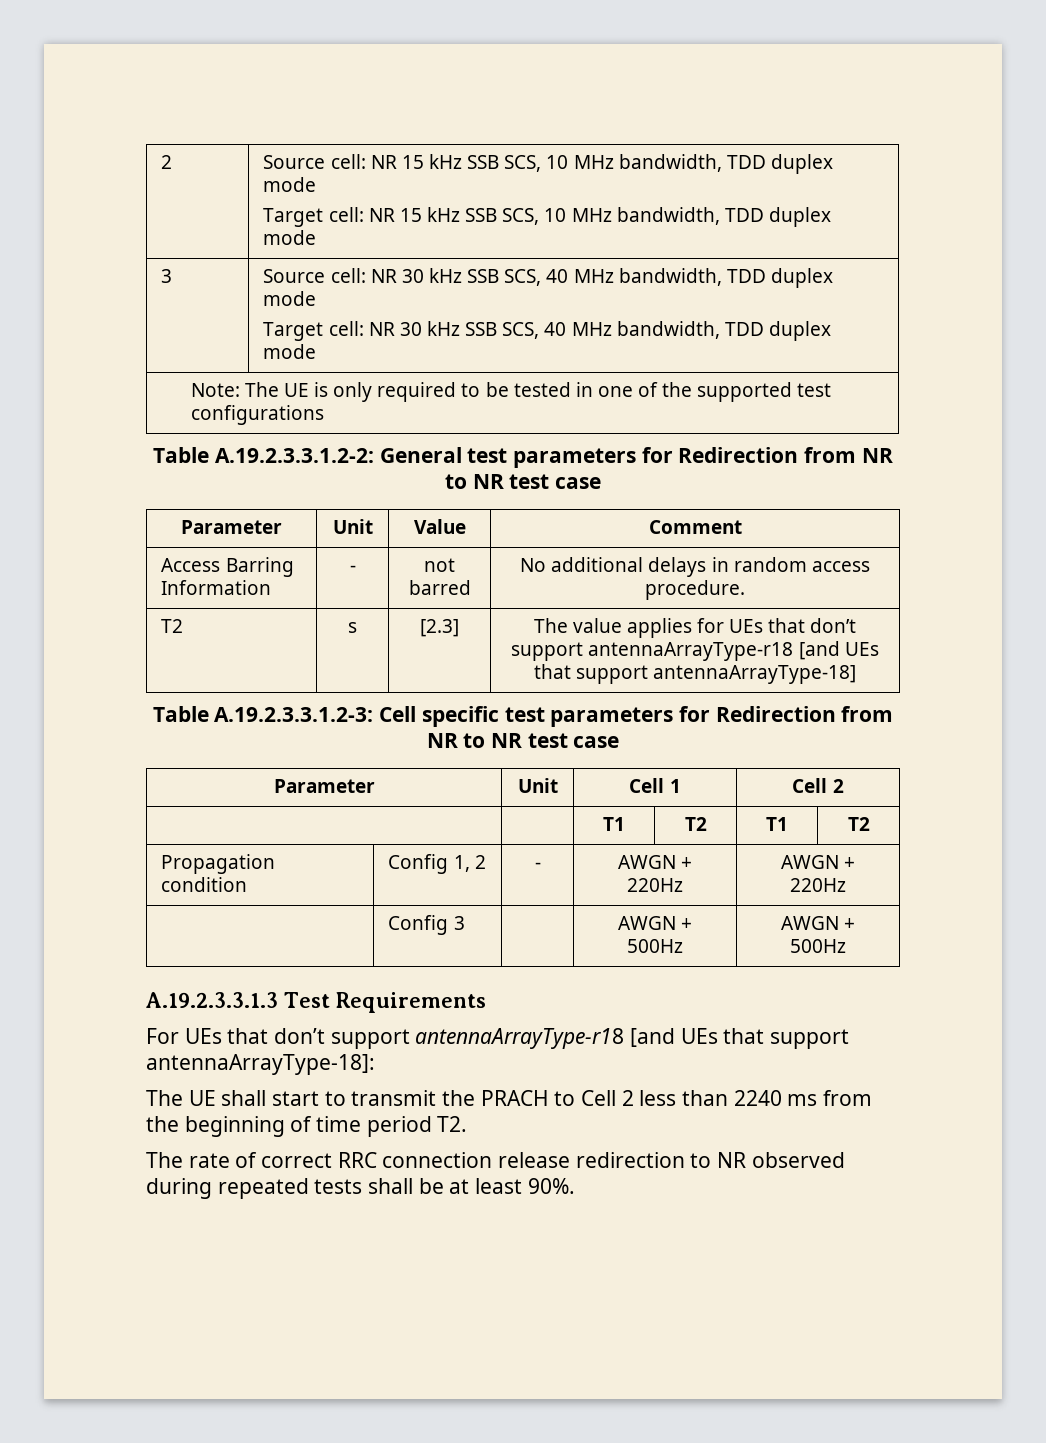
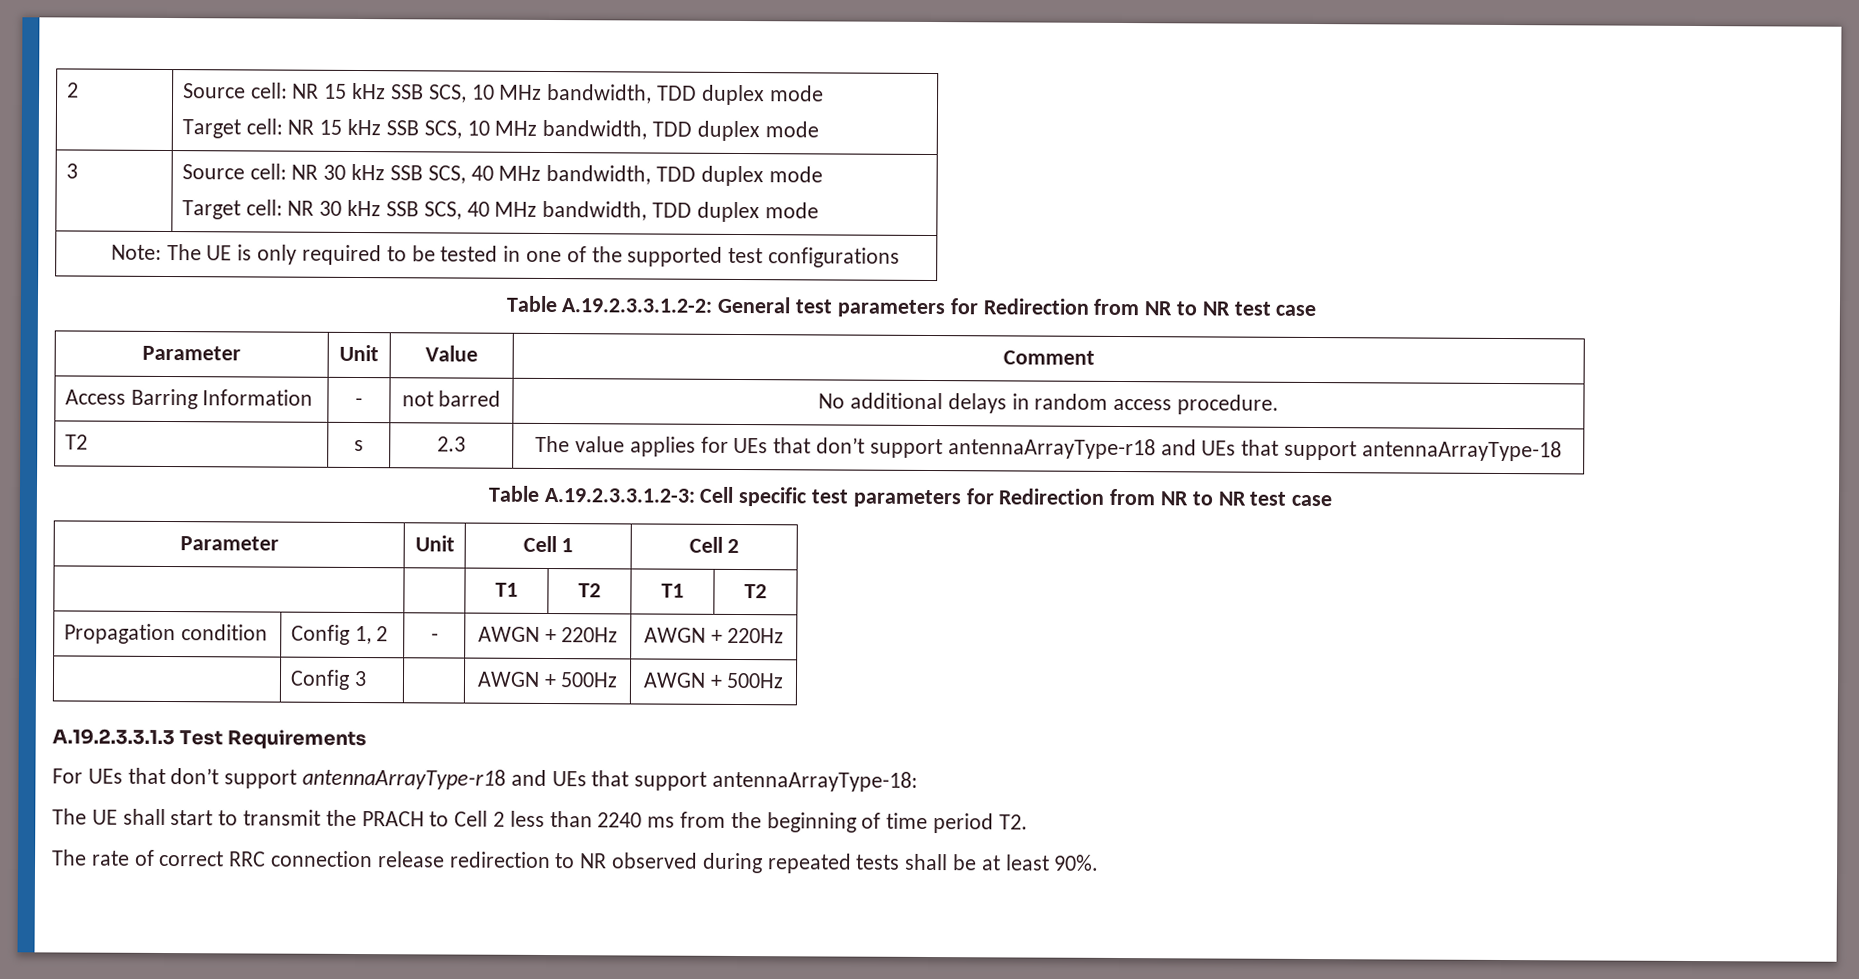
[420,619,459,637] [2.3] -> [437,436,466,452] 2.3
[798,641,879,660] [533,664,857,684] [and UEs that support antennaArrayType-18] -> [1160,439,1562,462] and UEs that support antennaArrayType-18
[630,1028,850,1049] [146,1054,375,1075] [and UEs that support antennaArrayType-18]: -> [510,769,919,792] and UEs that support antennaArrayType-18:

